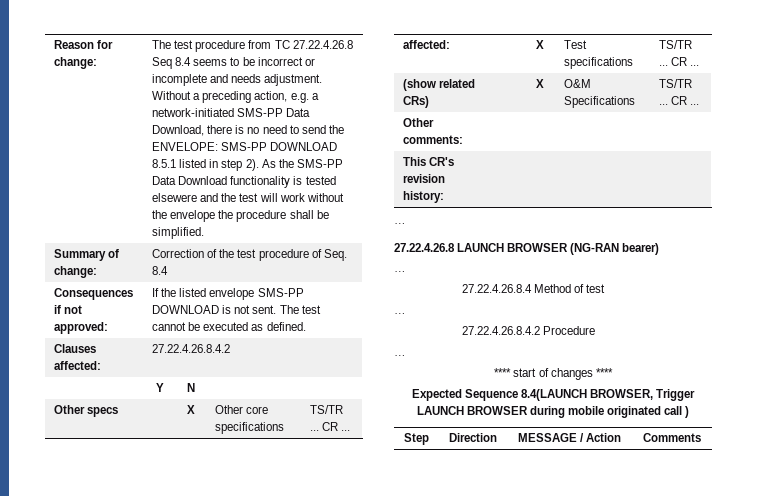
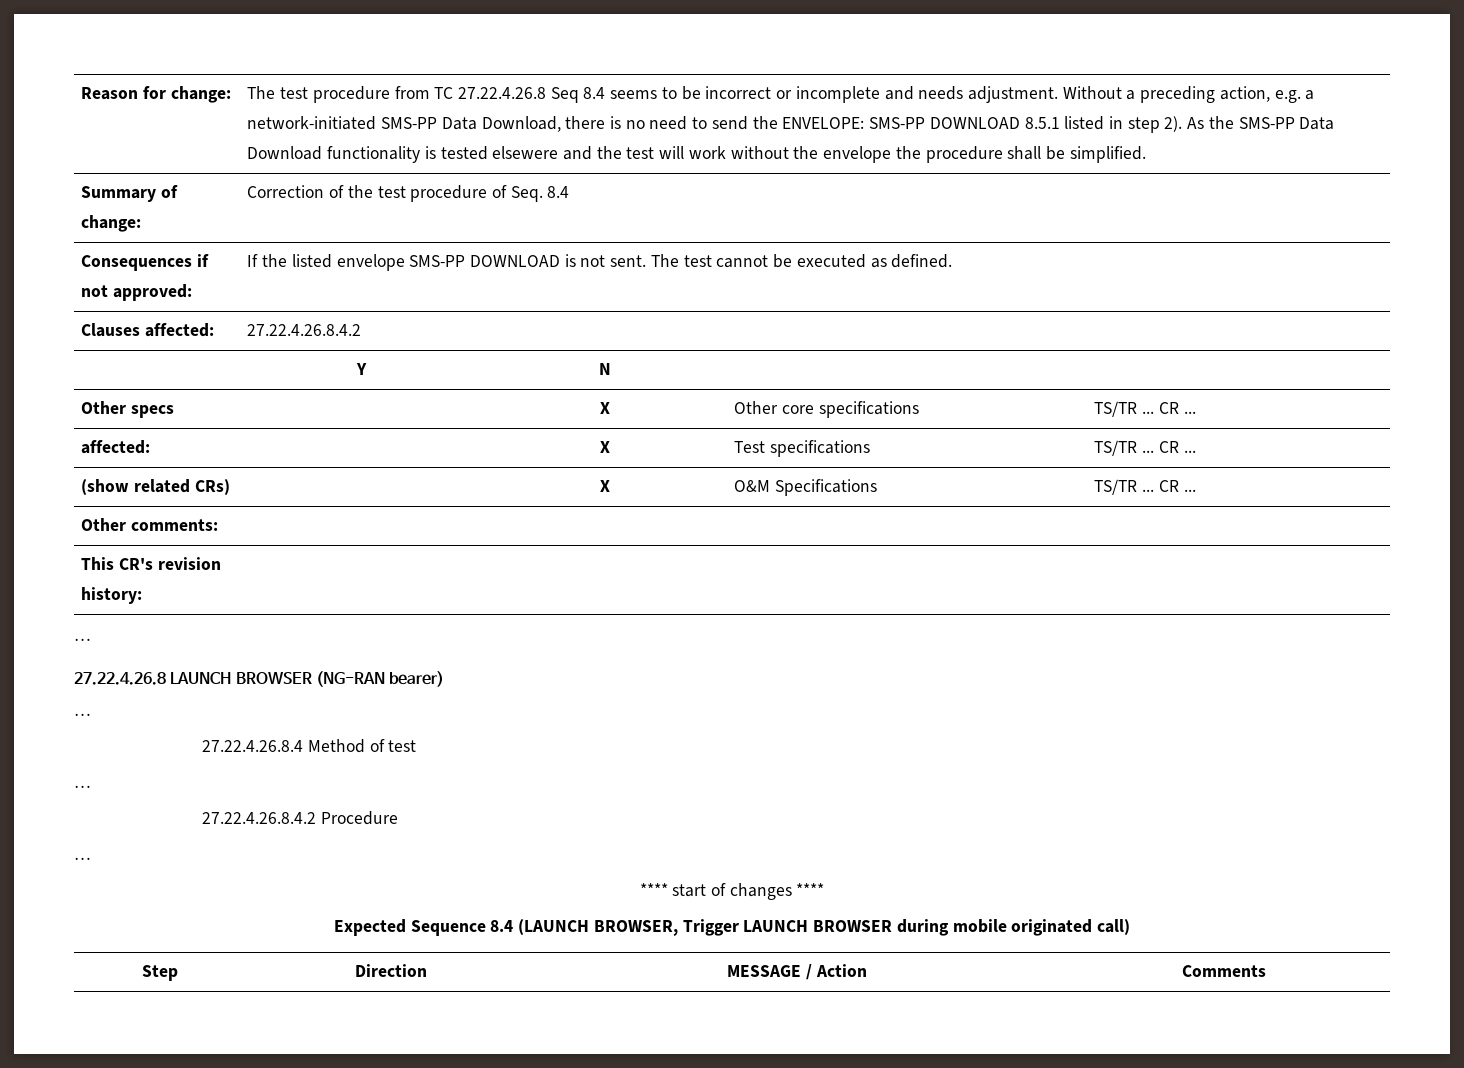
[521,389,587,401] 8.4(LAUNCH -> [490,919,590,935] 8.4 (LAUNCH
[664,406,690,418] call ) -> [1096,919,1130,935] call)

